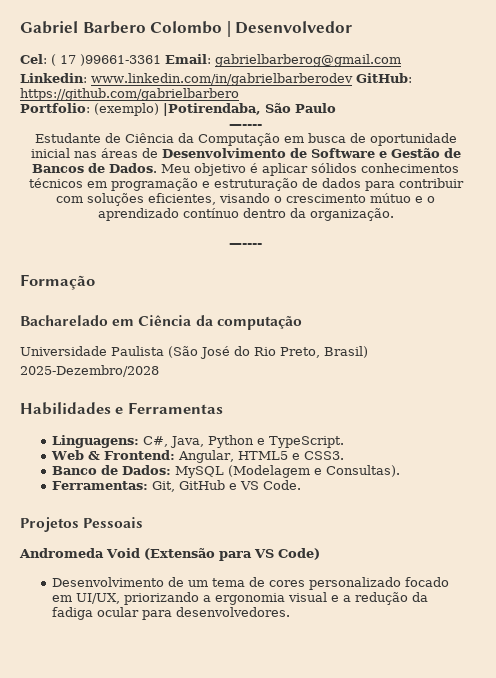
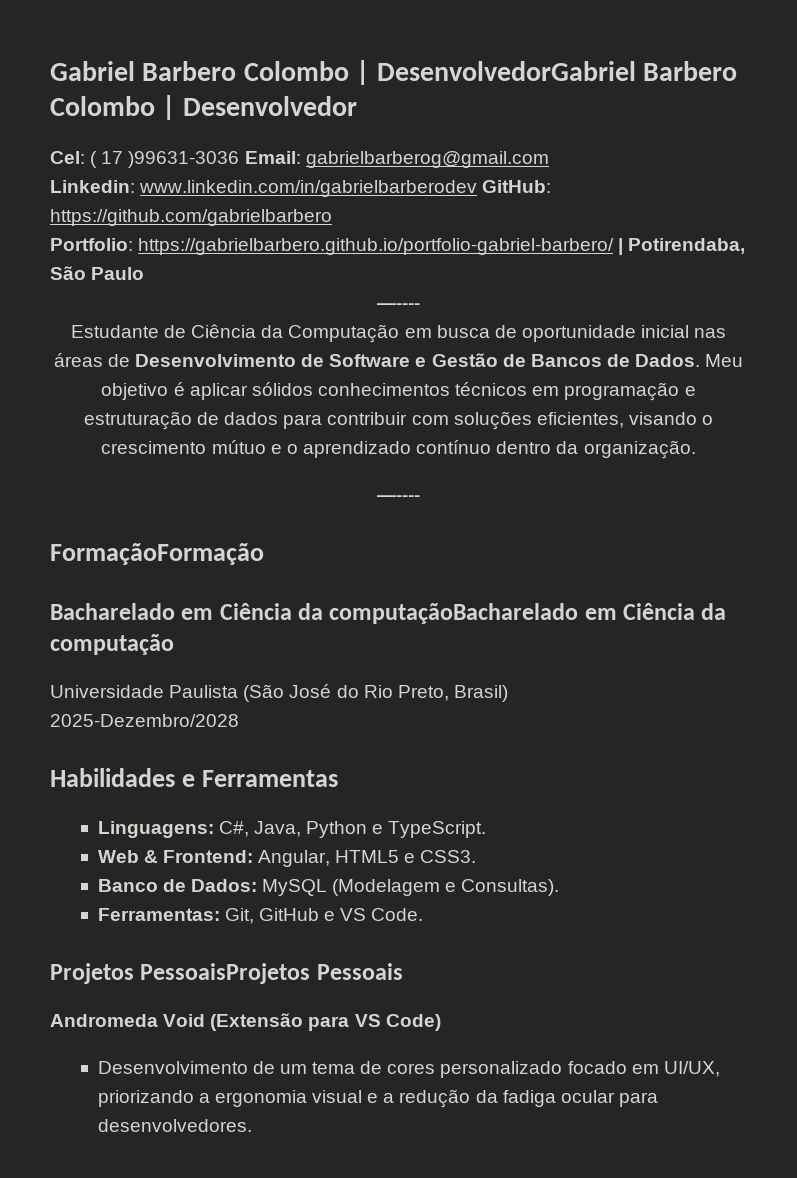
(231, 29) none -> [376,61,738,81] [50,95,176,120] DesenvolvedorGabriel Barbero Colombo |
[80,54,161,66] )99661-3361 -> [128,151,240,168] )99631-3036
[94,103,261,116] (exemplo) |Potirendaba, -> [138,238,746,255] https://gabrielbarbero.github.io/portfolio-gabriel-barbero/ | Potirendaba,
[20,274,95,290] Formação -> [50,543,264,565] FormaçãoFormação
(213, 320) none -> [329,603,727,624] computaçãoBacharelado em Ciência da
(79, 524) none -> [140,963,311,984] PessoaisProjetos

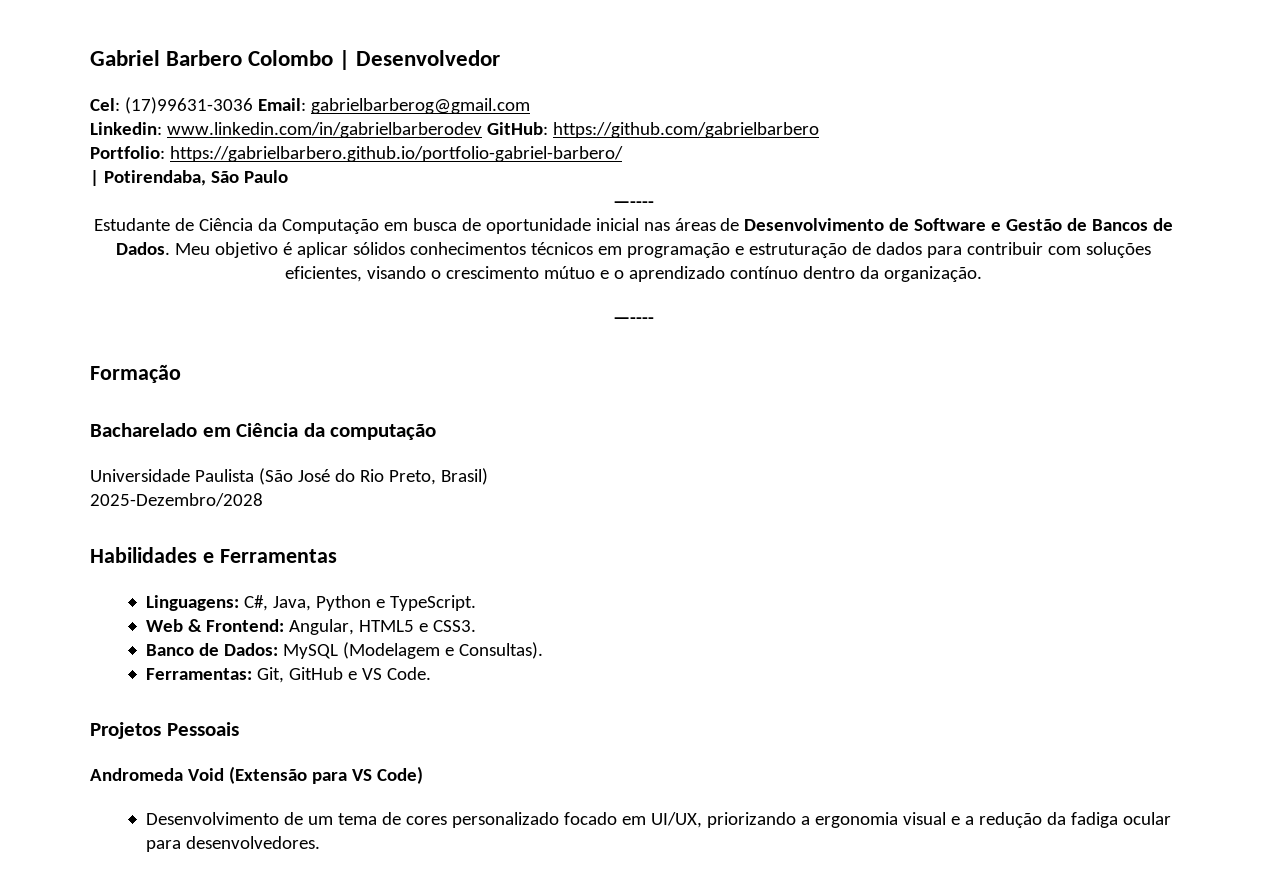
[376,61,738,81] [50,95,176,120] DesenvolvedorGabriel Barbero Colombo | -> (351, 60) none
[90,151,240,168] ( 17 )99631-3036 -> [124,97,253,114] (17)99631-3036
(615, 246) none -> (623, 154) //
[50,543,264,565] FormaçãoFormação -> [90,364,181,383] Formação
[329,603,727,624] computaçãoBacharelado em Ciência da -> (325, 430) none
[140,963,311,984] PessoaisProjetos -> (161, 730) none

